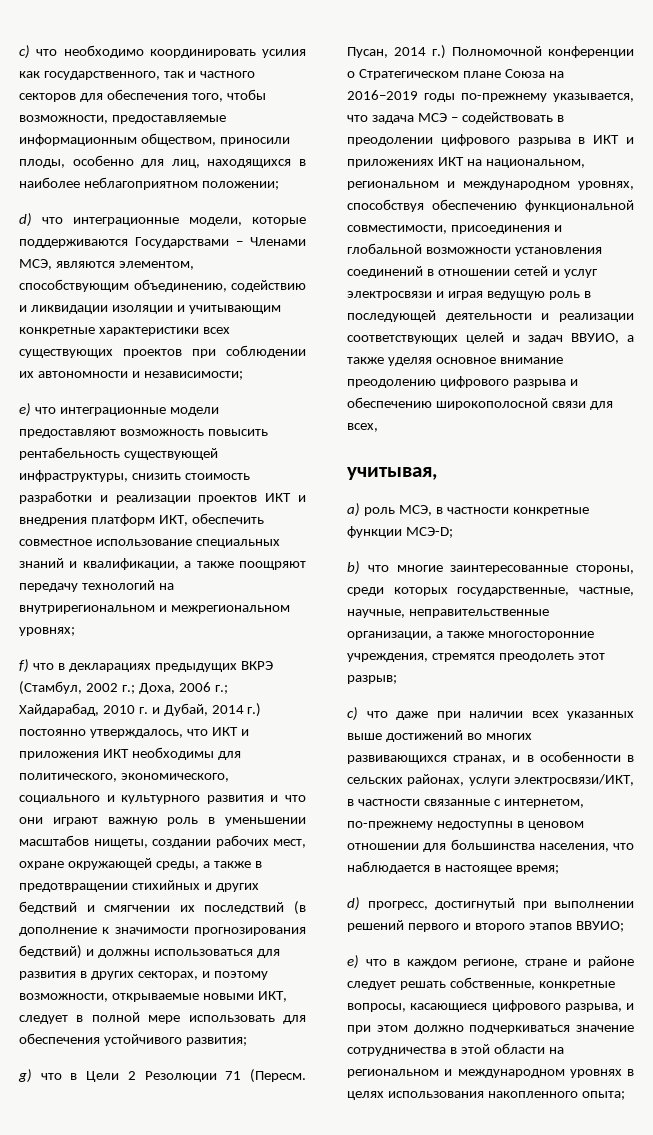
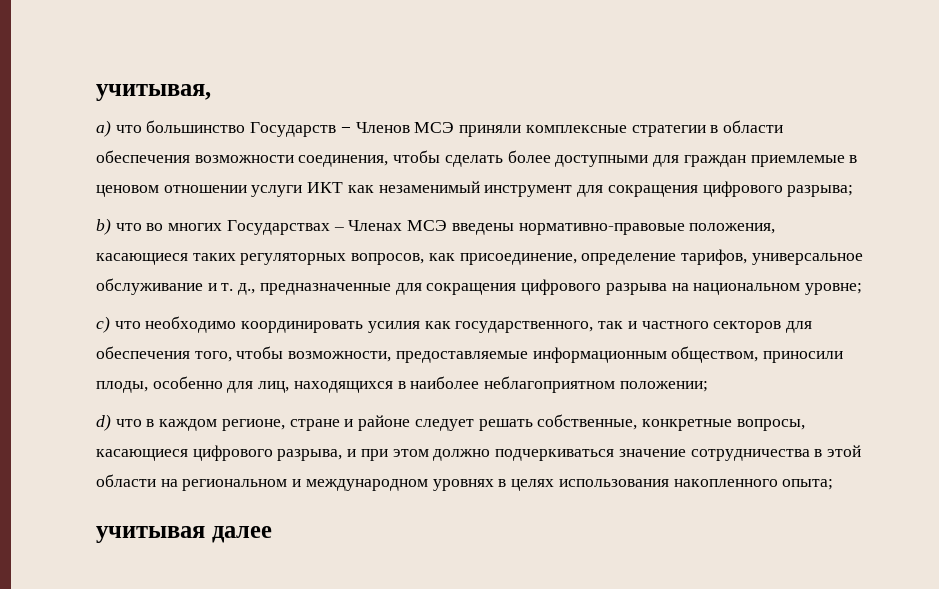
(19, 52) none -> [96,84,211,101] [96,120,783,137] [96,150,858,167] [96,181,854,197] [96,218,776,235] [96,249,863,265] [96,278,862,295] учитывая, // а) что большинство Государств − Членов МСЭ приняли комплексные стратегии в области обеспечения возможности соединения, чтобы сделать более доступными для граждан приемлемые в ценовом отношении услуги ИКТ как незаменимый инструмент для сокращения цифрового разрыва; // b) что во многих Государствах – Членах МСЭ введены нормативно-правовые положения, касающиеся таких регуляторных вопросов, как присоединение, определение тарифов, универсальное обслуживание и т. д., предназначенные для сокращения цифрового разрыва на национальном уровне; //
[72,217,306,226] [19,237,306,248] [19,259,194,270] [19,279,306,292] [19,305,281,314] [19,327,230,336] [19,345,306,358] [19,371,243,380] [19,403,219,417] [19,429,268,438] [19,447,218,460] [19,470,250,482] [19,491,307,504] [19,513,264,526] [19,539,280,548] [19,558,306,570] [19,580,174,592] [19,605,290,614] [19,627,75,636] [19,659,273,673] [19,681,228,695] [19,703,262,717] [19,727,249,738] [19,747,241,760] [19,773,229,782] [19,795,306,804] [19,817,307,826] [19,835,306,848] [19,858,262,870] [19,880,259,892] [19,901,306,915] [19,927,306,936] [19,945,280,959] [19,971,268,980] [19,991,287,1002] [19,1012,306,1024] [19,1033,247,1046] [18,1069,306,1083] [347,45,634,59] [347,69,564,80] [347,90,634,102] [347,112,564,124] [347,134,634,146] [347,157,585,168] [347,181,634,190] [347,199,634,212] [347,225,562,234] [347,243,602,256] [347,266,598,278] [347,291,591,300] [347,310,634,322] [347,332,634,344] [347,357,563,366] [347,376,578,388] [347,397,613,410] [347,423,378,432] [347,467,437,480] [347,503,589,517] [347,526,453,538] [347,561,634,575] [347,587,634,596] [347,609,549,618] [347,631,594,640] [347,653,605,662] [347,675,397,684] [347,707,634,721] [347,730,532,742] [347,751,634,764] [347,774,634,786] [347,799,584,808] [347,821,584,830] [347,839,634,852] [347,861,559,874] [347,897,634,911] [347,920,624,932] [347,955,387,969] интеграционные модели, которые поддерживаются Государствами − Членами МСЭ, являются элементом, способствующим объединению, содействию и ликвидации изоляции и учитывающим конкретные характеристики всех существующих проектов при соблюдении их автономности и независимости; // e) что интеграционные модели предоставляют возможность повысить рентабельность существующей инфраструктуры, снизить стоимость разработки и реализации проектов ИКТ и внедрения платформ ИКТ, обеспечить совместное использование специальных знаний и квалификации, а также поощряют передачу технологий на внутрирегиональном и межрегиональном уровнях; // f) что в декларациях предыдущих ВКРЭ (Стамбул, 2002 г.; Доха, 2006 г.; Хайдарабад, 2010 г. и Дубай, 2014 г.) постоянно утверждалось, что ИКТ и приложения ИКТ необходимы для политического, экономического, социального и культурного развития и что они играют важную роль в уменьшении масштабов нищеты, создании рабочих мест, охране окружающей среды, а также в предотвращении стихийных и других бедствий и смягчении их последствий (в дополнение к значимости прогнозирования бедствий) и должны использоваться для развития в других секторах, и поэтому возможности, открываемые новыми ИКТ, следует в полной мере использовать для обеспечения устойчивого развития; // g) что в Цели 2 Резолюции 71 (Пересм. Пусан, 2014 г.) Полномочной конференции о Стратегическом плане Союза на 2016−2019 годы по-прежнему указывается, что задача МСЭ – содействовать в преодолении цифрового разрыва в ИКТ и приложениях ИКТ на национальном, региональном и международном уровнях, способствуя обеспечению функциональной совместимости, присоединения и глобальной возможности установления соединений в отношении сетей и услуг электросвязи и играя ведущую роль в последующей деятельности и реализации соответствующих целей и задач ВВУИО, а также уделяя основное внимание преодолению цифрового разрыва и обеспечению широкополосной связи для всех, // учитывая, // a) роль МСЭ, в частности конкретные функции МСЭ-D; // b) что многие заинтересованные стороны, среди которых государственные, частные, научные, неправительственные организации, а также многосторонние учреждения, стремятся преодолеть этот разрыв; // c) что даже при наличии всех указанных выше достижений во многих развивающихся странах, и в особенности в сельских районах, услуги электросвязи/ИКТ, в частности связанные с интернетом, по-прежнему недоступны в ценовом отношении для большинства населения, что наблюдается в настоящее время; // d) прогресс, достигнутый при выполнении решений первого и второго этапов ВВУИО; // e) что -> (142, 423) none
(625, 1095) none -> [96,526,272,543] // учитывая далее

